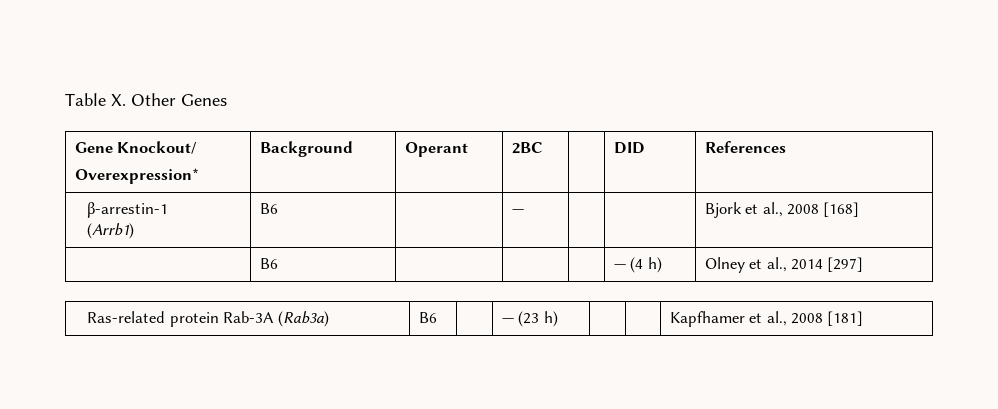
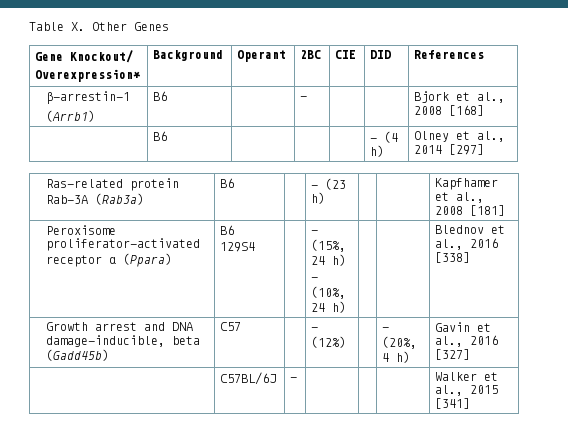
(543, 148) none -> [335,50,357,59] CIE
(864, 318) none -> [45,225,116,235] [45,238,200,251] [45,253,172,267] [220,225,235,235] [220,242,256,252] [311,230,319,234] [311,239,347,252] [311,254,347,266] [311,277,319,281] [311,286,347,299] [311,301,347,313] [435,225,506,234] [435,238,499,250] [435,252,471,263] [45,322,193,331] [45,335,200,347] [45,349,109,361] [220,322,242,331] [311,327,319,331] [311,336,347,348] [382,327,390,331] [382,336,418,349] [382,351,411,363] [435,322,492,332] [435,335,499,347] [435,349,471,360] [220,372,277,385] [290,377,298,381] [435,372,499,381] [435,385,499,396] [435,398,471,409] // Peroxisome proliferator-activated receptor α (Ppara) | B6 // 129S4 | | — (15%, 24 h) // — (10%, 24 h) | | | Blednov et al., 2016 [338] // Growth arrest and DNA damage-inducible, beta (Gadd45b) | C57 | | — (12%) | | — (20%, 4 h) | Gavin et al., 2016 [327] // | C57BL/6J | — | | | | Walker et al., 2015 [341]

